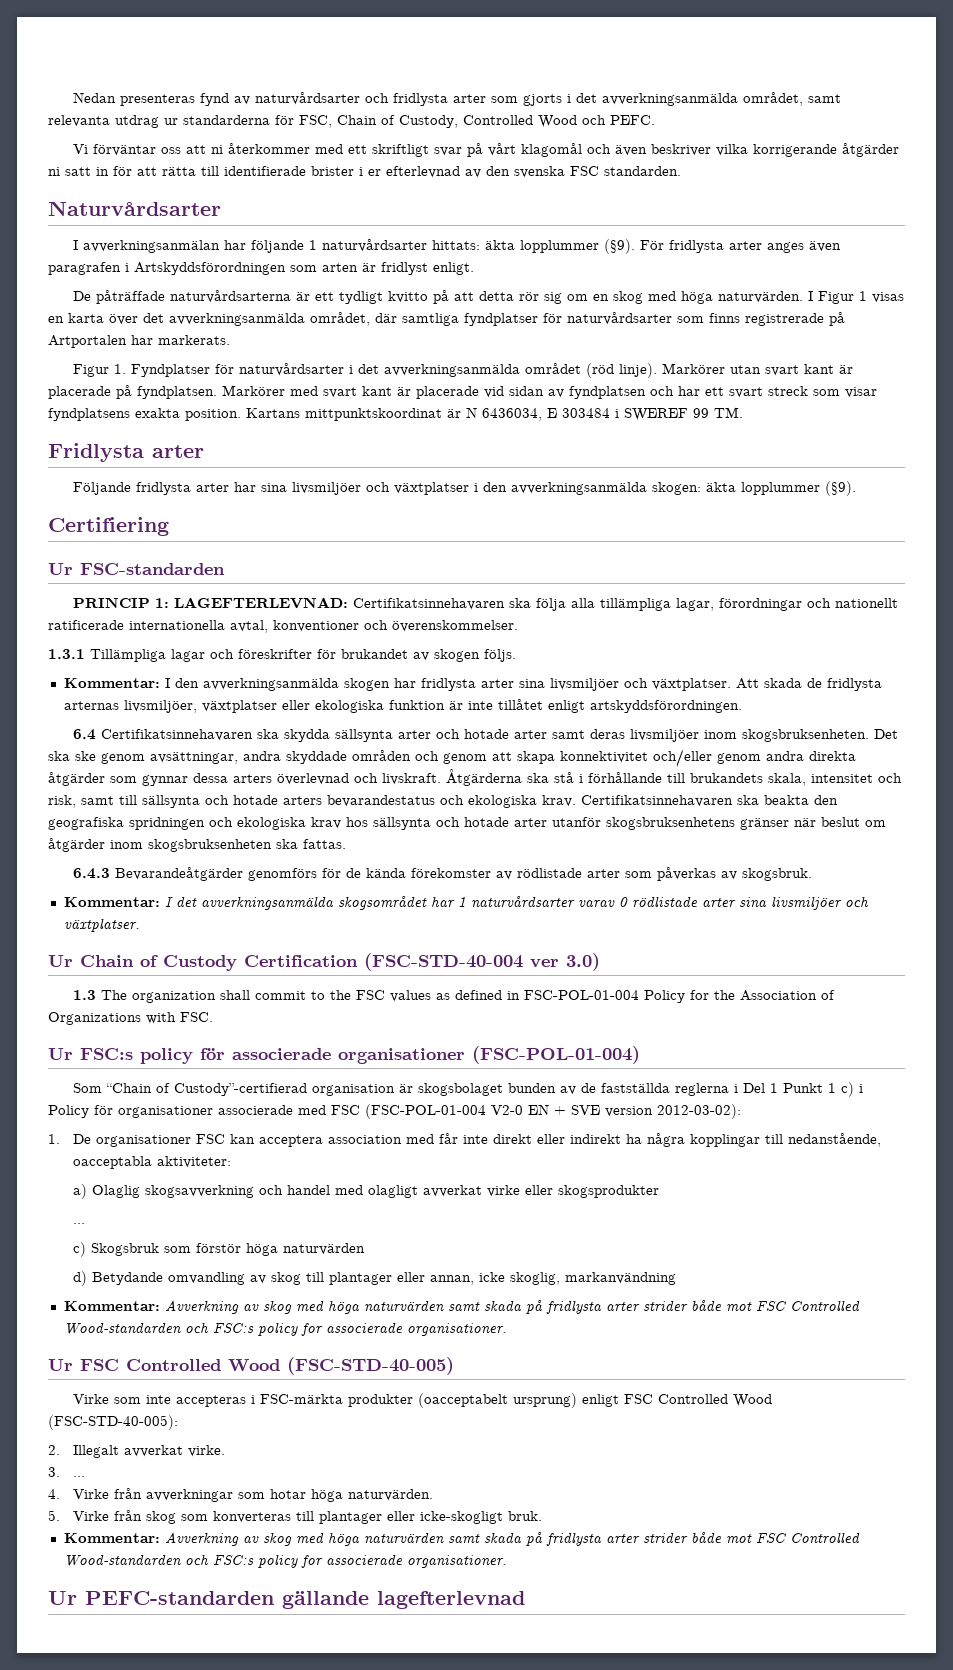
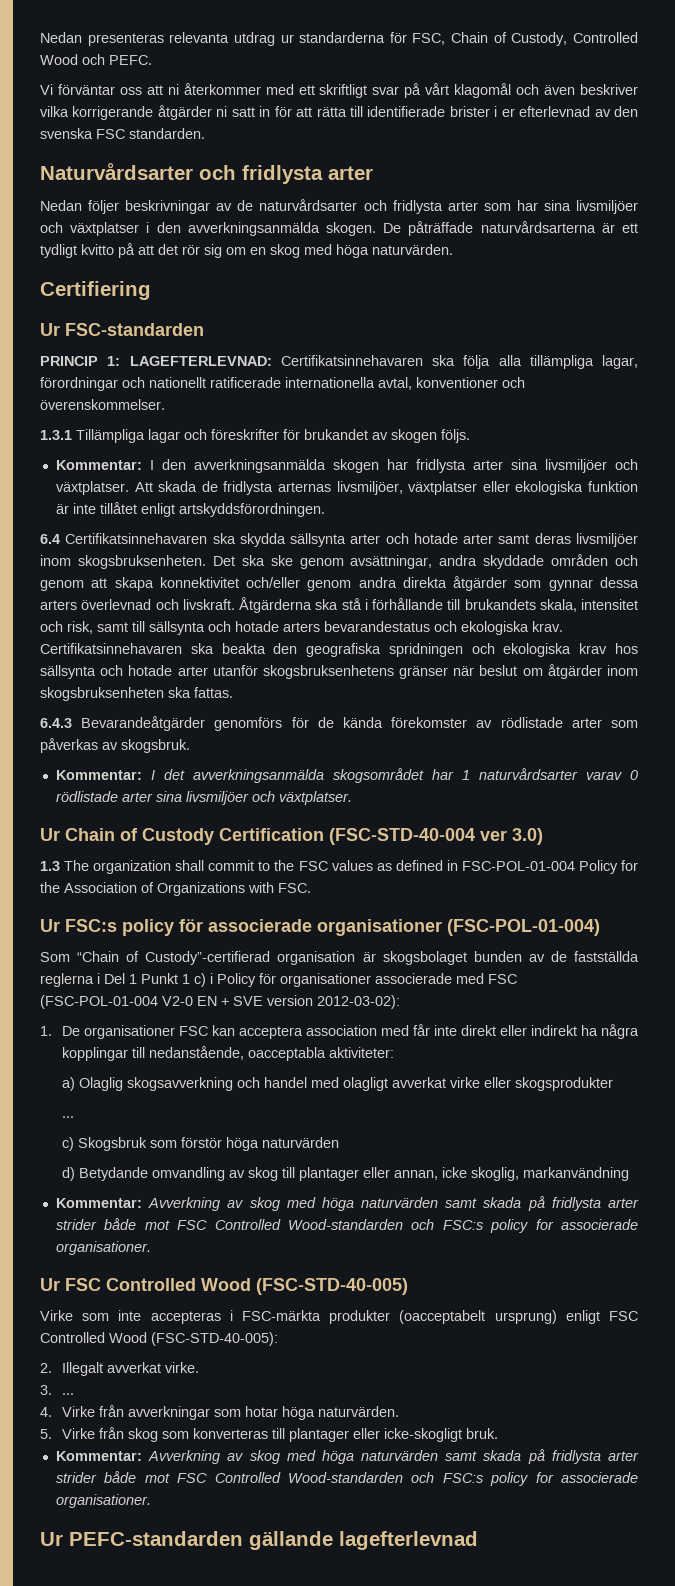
[200,92,842,106] fynd av naturvårdsarter och fridlysta arter som gjorts i det avverkningsanmälda området, samt -> (164, 39) none
[73,239,842,254] [48,262,474,275] // I avverkningsanmälan har följande 1 naturvårdsarter hittats: äkta lopplummer (§9). För fridlysta arter anges även paragrafen i Artskyddsförordningen som arten är fridlyst enligt. // -> [199,165,373,184] [40,199,638,214] [40,222,376,236] och fridlysta arter // Nedan följer beskrivningar av de naturvårdsarter och fridlysta arter som har sina livsmiljöer och växtplatser i den avverkningsanmälda skogen.
[479,291,515,301] detta -> [158,244,178,255] det
[808,291,905,304] [48,312,845,326] [48,335,230,348] [73,363,854,378] [48,385,877,399] [48,407,743,421] [48,443,204,462] [73,481,857,496] I Figur 1 visas en karta över det avverkningsanmälda området, där samtliga fyndplatser för naturvårdsarter som finns registrerade på Artportalen har markerats. // Figur 1. Fyndplatser för naturvårdsarter i det avverkningsanmälda området (röd linje). Markörer utan svart kant är placerade på fyndplatsen. Markörer med svart kant är placerade vid sidan av fyndplatsen och har ett svart streck som visar fyndplatsens exakta position. Kartans mittpunktskoordinat är N 6436034, E 303484 i SWEREF 99 TM. // Fridlysta arter // Följande fridlysta arter har sina livsmiljöer och växtplatser i den avverkningsanmälda skogen: äkta lopplummer (§9). -> (453, 249) none

